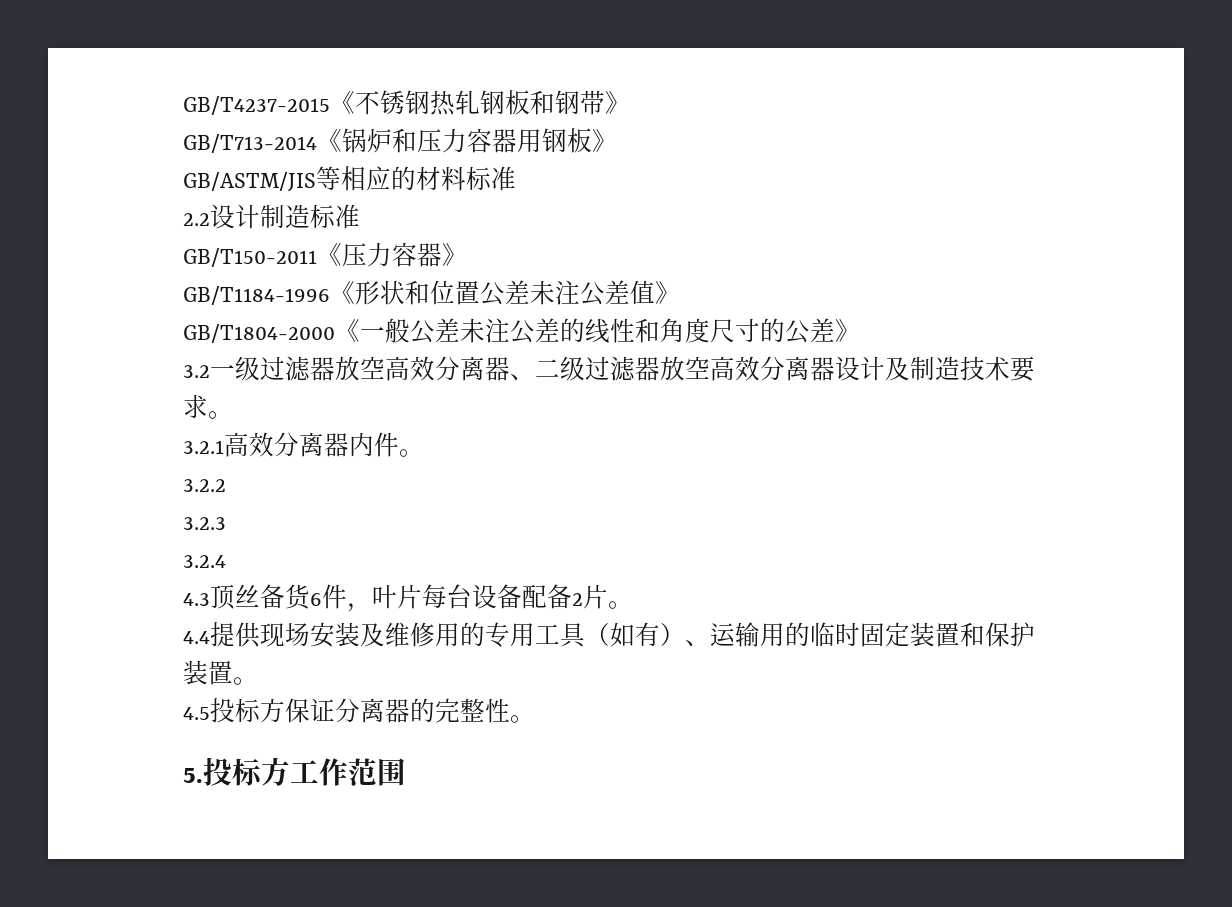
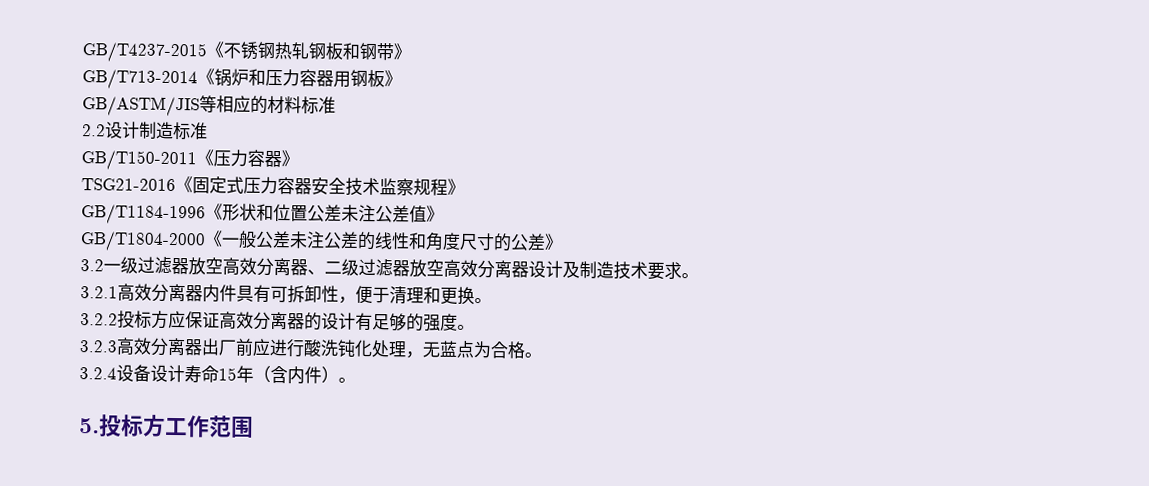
(467, 254) none -> [81,176,465,197] // TSG21-2016《固定式压力容器安全技术监察规程》
[399,449,424,457] [183,479,226,492] [183,517,226,530] [183,555,226,568] [183,584,633,612] [183,622,1035,648] [183,660,258,685] [183,698,510,723] 。 // 3.2.2 // 3.2.3 // 3.2.4 // 4.3顶丝备货6件，叶片每台设备配备2片。 // 4.4提供现场安装及维修用的专用工具（如有）、运输用的临时固定装置和保护装置。 // 4.5投标方保证分离器的完整性 -> [236,284,492,306] [80,310,475,332] [79,337,542,359] [79,364,339,385] 具有可拆卸性，便于清理和更换。 // 3.2.2投标方应保证高效分离器的设计有足够的强度。 // 3.2.3高效分离器出厂前应进行酸洗钝化处理，无蓝点为合格。 // 3.2.4设备设计寿命15年（含内件）

